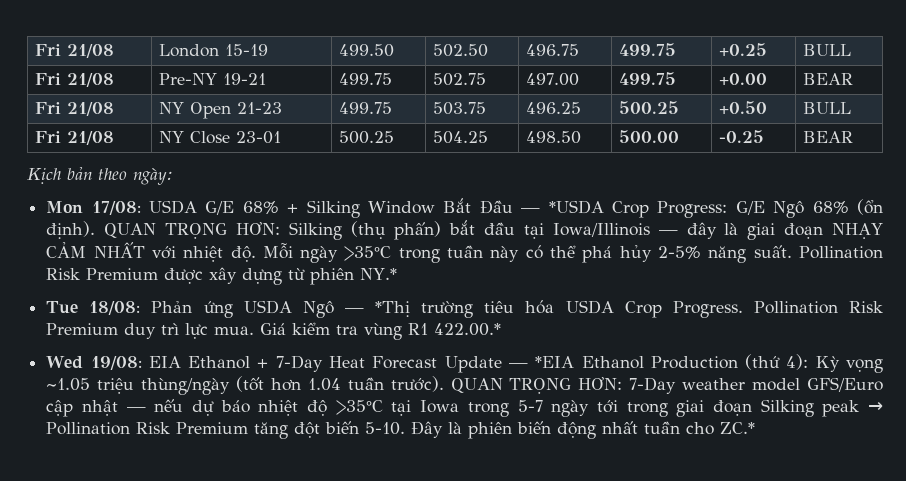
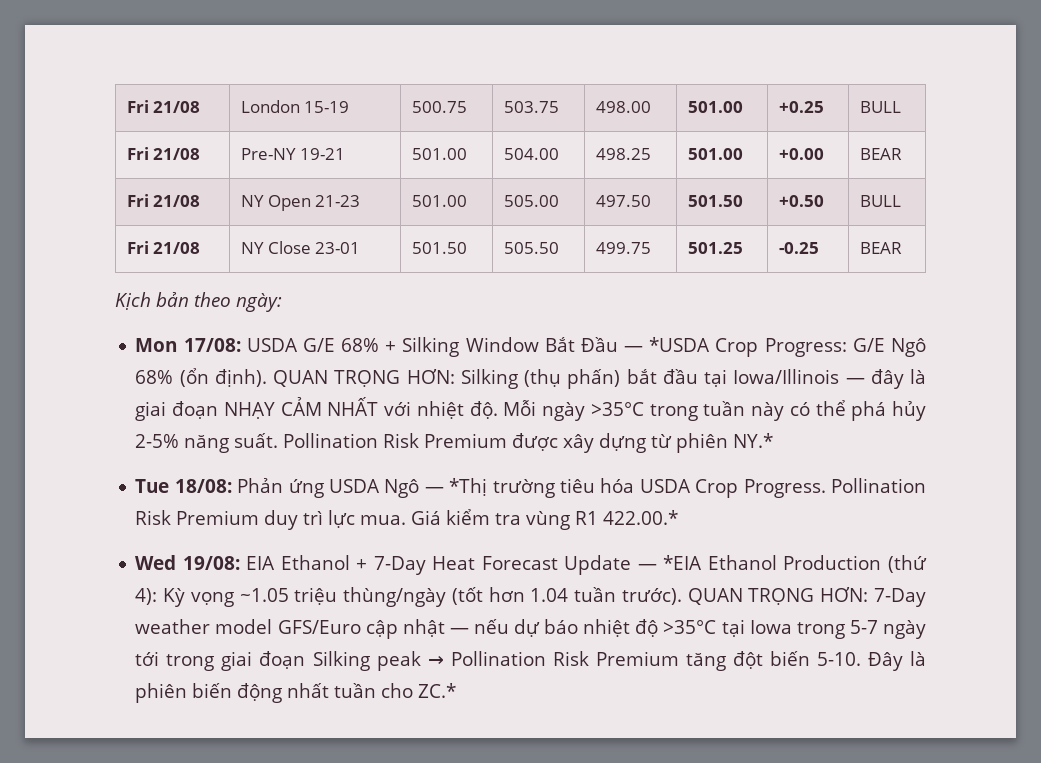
[339,44,395,57] [433,44,489,57] [526,44,580,56] [619,43,677,56] 499.50 | 502.50 | 496.75 | 499.75 -> [411,101,467,113] [503,101,559,113] [595,101,651,113] [687,101,743,113] 500.75 | 503.75 | 498.00 | 501.00
[339,73,393,85] [433,73,487,86] [526,73,580,86] [619,72,677,85] 499.75 | 502.75 | 497.00 | 499.75 -> [411,148,467,160] [503,148,559,160] [595,148,651,160] [687,148,743,160] 501.00 | 504.00 | 498.25 | 501.00
[339,102,393,114] [433,102,487,115] [526,102,582,114] [619,101,680,114] 499.75 | 503.75 | 496.25 | 500.25 -> [411,195,467,207] [503,195,559,207] [595,195,651,207] [687,195,743,207] 501.00 | 505.00 | 497.50 | 501.50
[339,131,395,144] [433,131,489,144] [526,131,582,144] [619,130,680,143] 500.25 | 504.25 | 498.50 | 500.00 -> [411,242,467,254] [503,242,559,254] [595,242,651,254] [687,242,743,254] 501.50 | 505.50 | 499.75 | 501.25

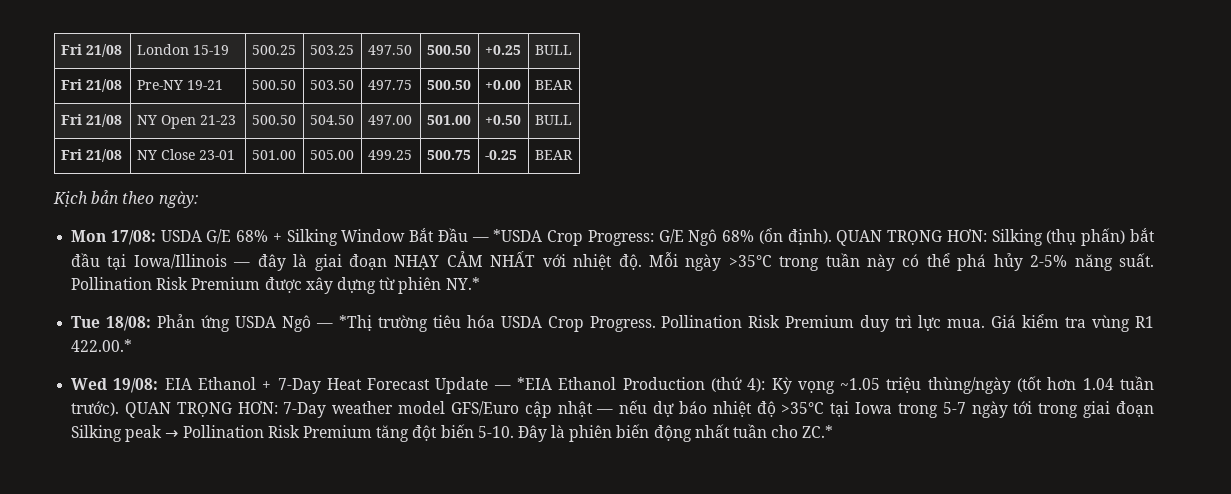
[411,101,467,113] [503,101,559,113] [595,101,651,113] [687,101,743,113] 500.75 | 503.75 | 498.00 | 501.00 -> [251,45,296,55] [309,45,354,55] [367,45,412,55] [426,45,471,55] 500.25 | 503.25 | 497.50 | 500.50
[411,148,467,160] [503,148,559,160] [595,148,651,160] [687,148,743,160] 501.00 | 504.00 | 498.25 | 501.00 -> [251,80,296,90] [309,80,354,90] [367,80,412,90] [426,80,471,90] 500.50 | 503.50 | 497.75 | 500.50
[411,195,467,207] [503,195,559,207] [595,195,651,207] [687,195,743,207] 501.00 | 505.00 | 497.50 | 501.50 -> [251,115,296,125] [309,115,354,125] [367,115,412,125] [426,115,471,125] 500.50 | 504.50 | 497.00 | 501.00
[411,242,467,254] [503,242,559,254] [595,242,651,254] [687,242,743,254] 501.50 | 505.50 | 499.75 | 501.25 -> [251,150,296,160] [309,150,354,160] [367,150,412,160] [426,150,471,160] 501.00 | 505.00 | 499.25 | 500.75

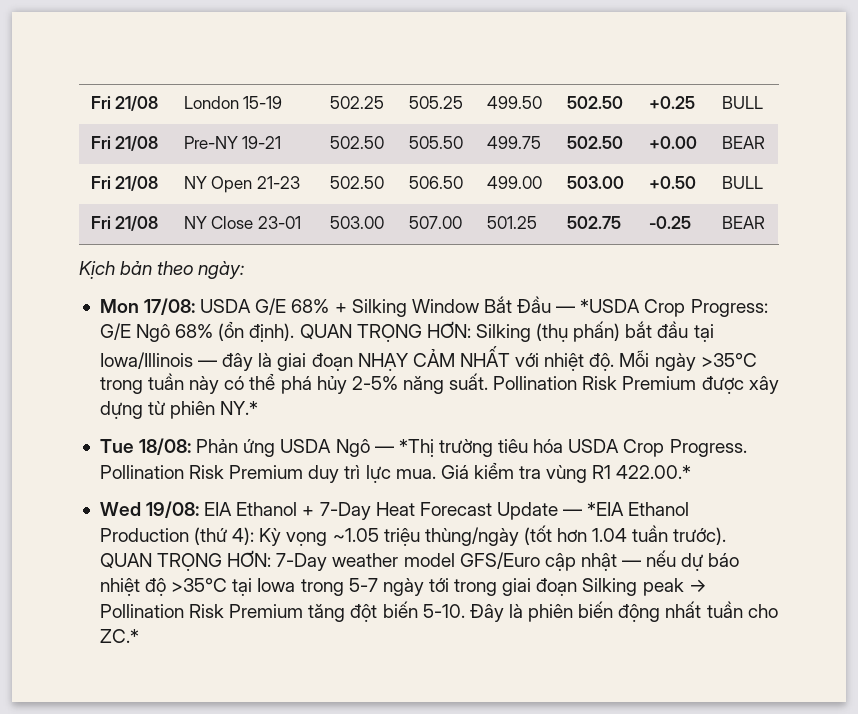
[251,45,296,55] [309,45,354,55] [367,45,412,55] [426,45,471,55] 500.25 | 503.25 | 497.50 | 500.50 -> [329,96,384,109] [408,96,463,109] [486,96,542,109] [566,96,623,109] 502.25 | 505.25 | 499.50 | 502.50
[251,80,296,90] [309,80,354,90] [367,80,412,90] [426,80,471,90] 500.50 | 503.50 | 497.75 | 500.50 -> [329,136,384,149] [408,136,463,149] [486,136,541,149] [566,136,623,149] 502.50 | 505.50 | 499.75 | 502.50
[251,115,296,125] [309,115,354,125] [367,115,412,125] [426,115,471,125] 500.50 | 504.50 | 497.00 | 501.00 -> [329,176,384,189] [408,176,463,189] [486,176,542,189] [566,176,624,189] 502.50 | 506.50 | 499.00 | 503.00
[251,150,296,160] [309,150,354,160] [367,150,412,160] [426,150,471,160] 501.00 | 505.00 | 499.25 | 500.75 -> [329,216,384,229] [408,216,462,229] [486,216,537,229] [566,216,621,229] 503.00 | 507.00 | 501.25 | 502.75

